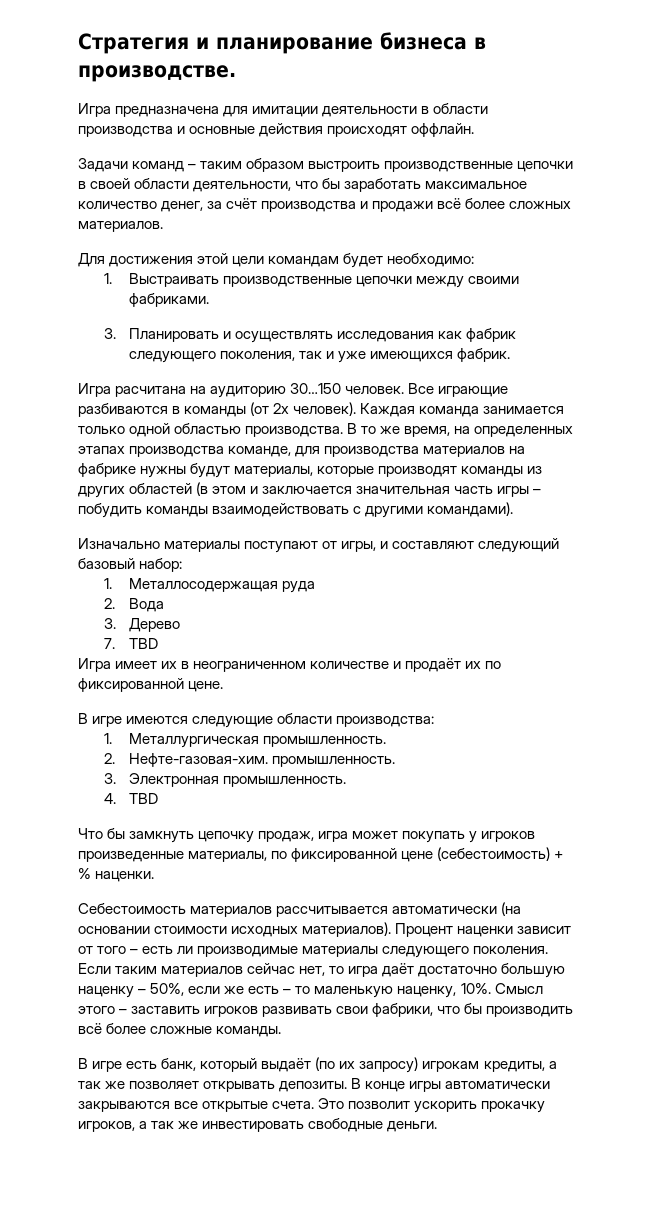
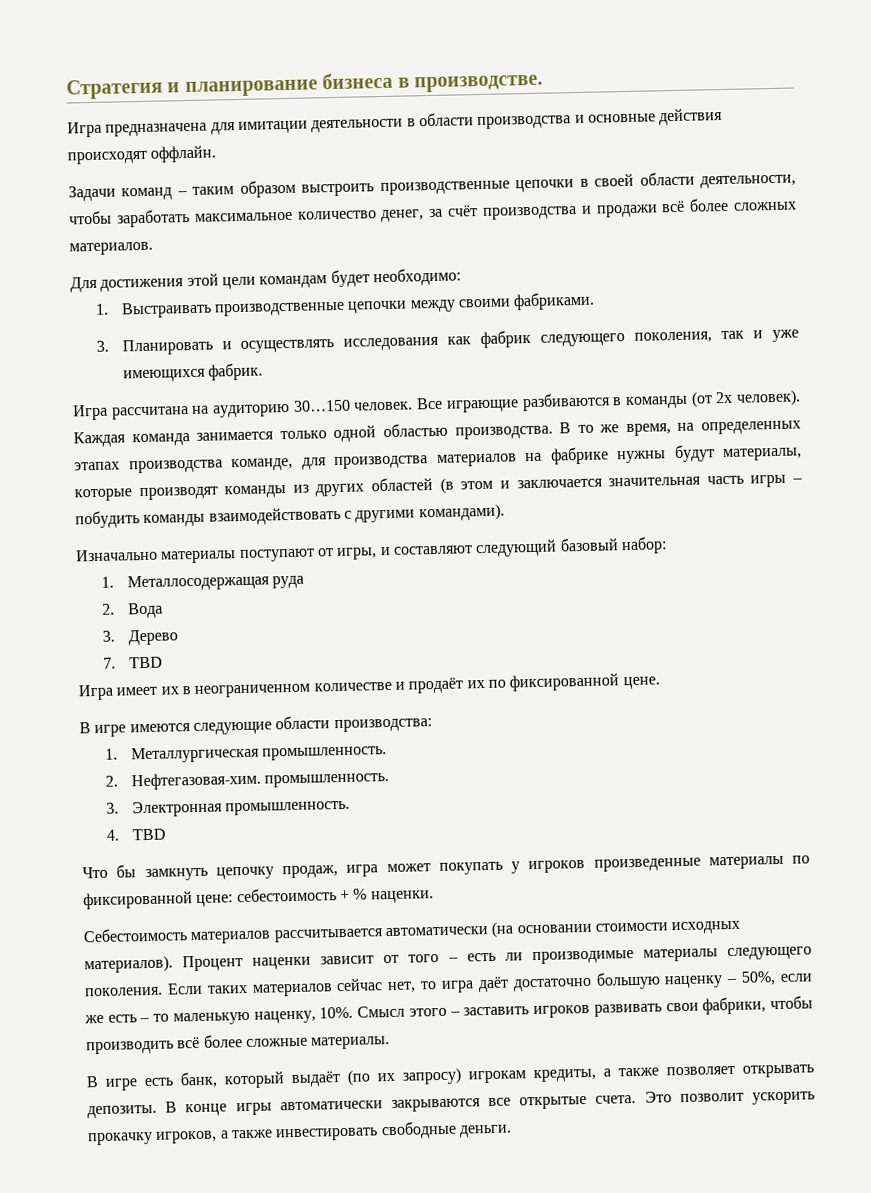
[295,178,341,189] что бы -> [68,210,112,225] чтобы
[115,386,187,397] расчитана -> [111,406,189,420] рассчитана
[129,753,269,767] Нефте-газовая-хим. -> [130,771,261,791] Нефтегазовая-хим.
[188,847,551,862] материалы, по фиксированной цене (себестоимость) -> [708,855,810,870] [83,887,337,910] материалы по фиксированной цене: себестоимость
[115,966,158,974] таким -> [206,984,248,994] таких
[437,1003,483,1014] что бы -> [770,995,814,1010] чтобы
[216,1026,282,1037] команды. -> [311,1036,391,1050] материалы.
[78,1081,126,1089] так же -> [618,1067,659,1077] также
[151,1121,199,1129] так же -> [230,1129,273,1139] также

